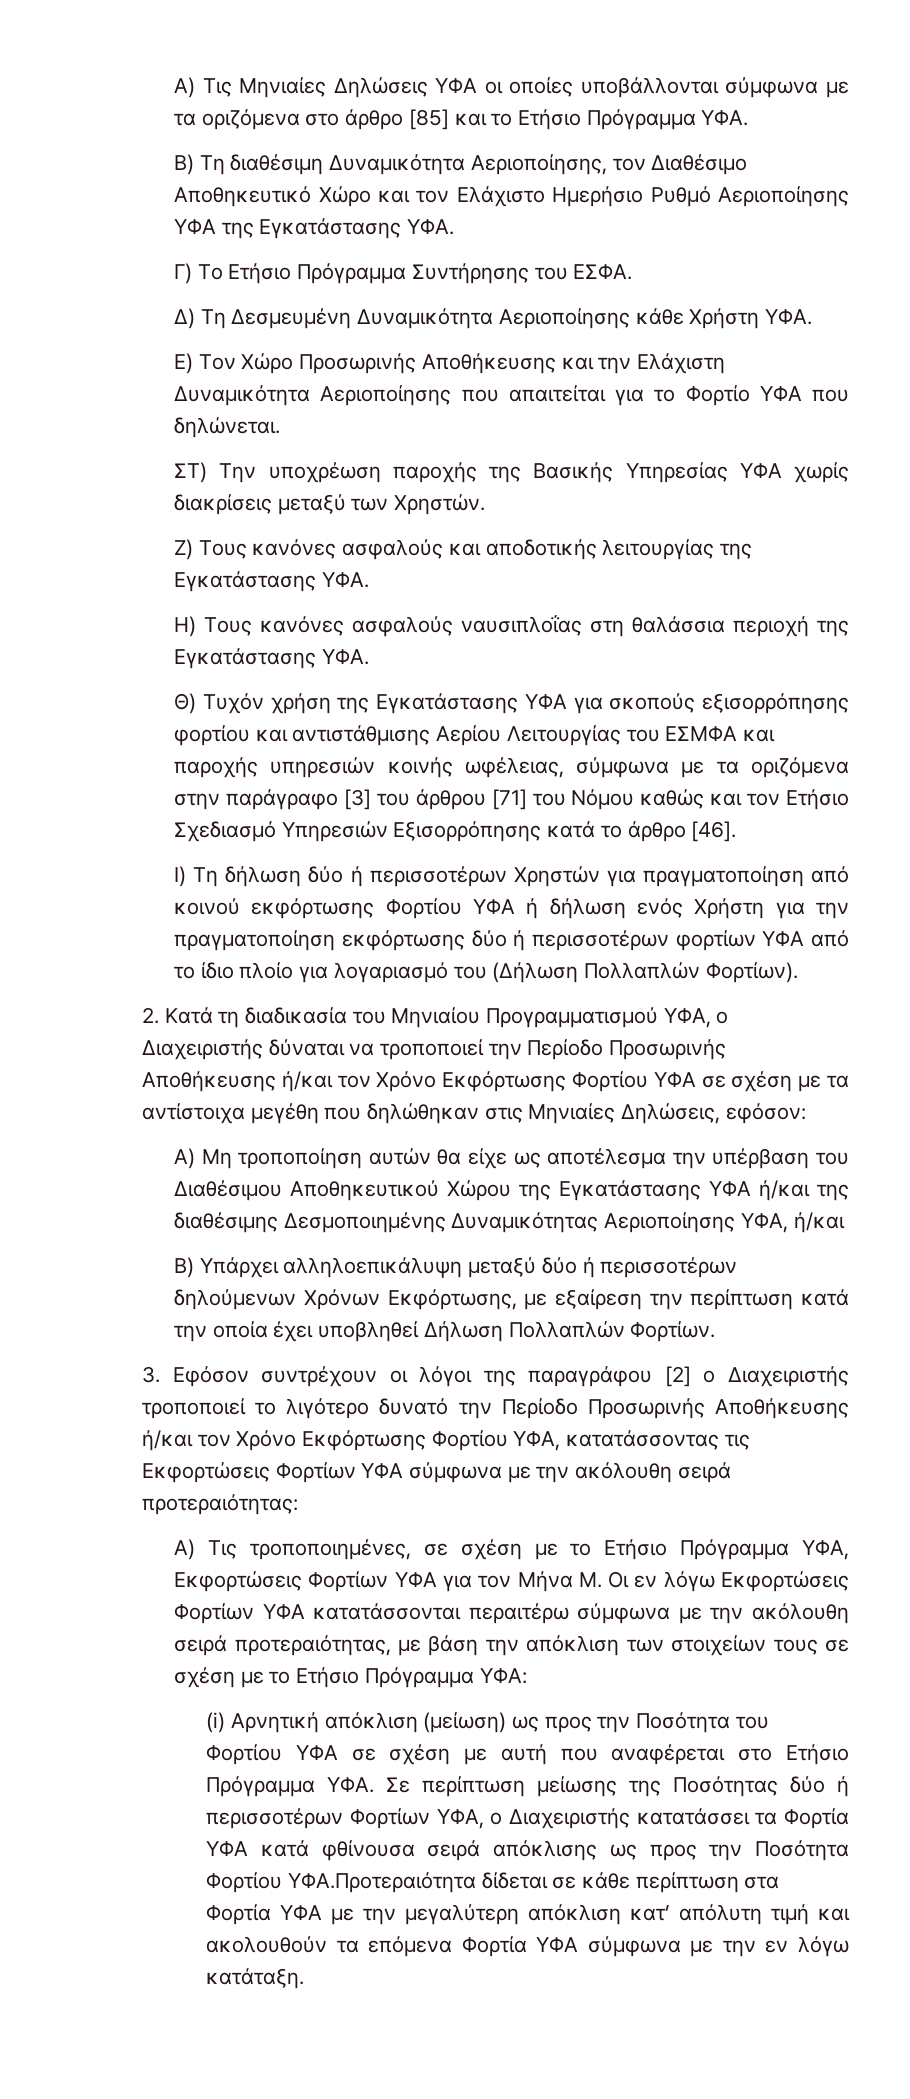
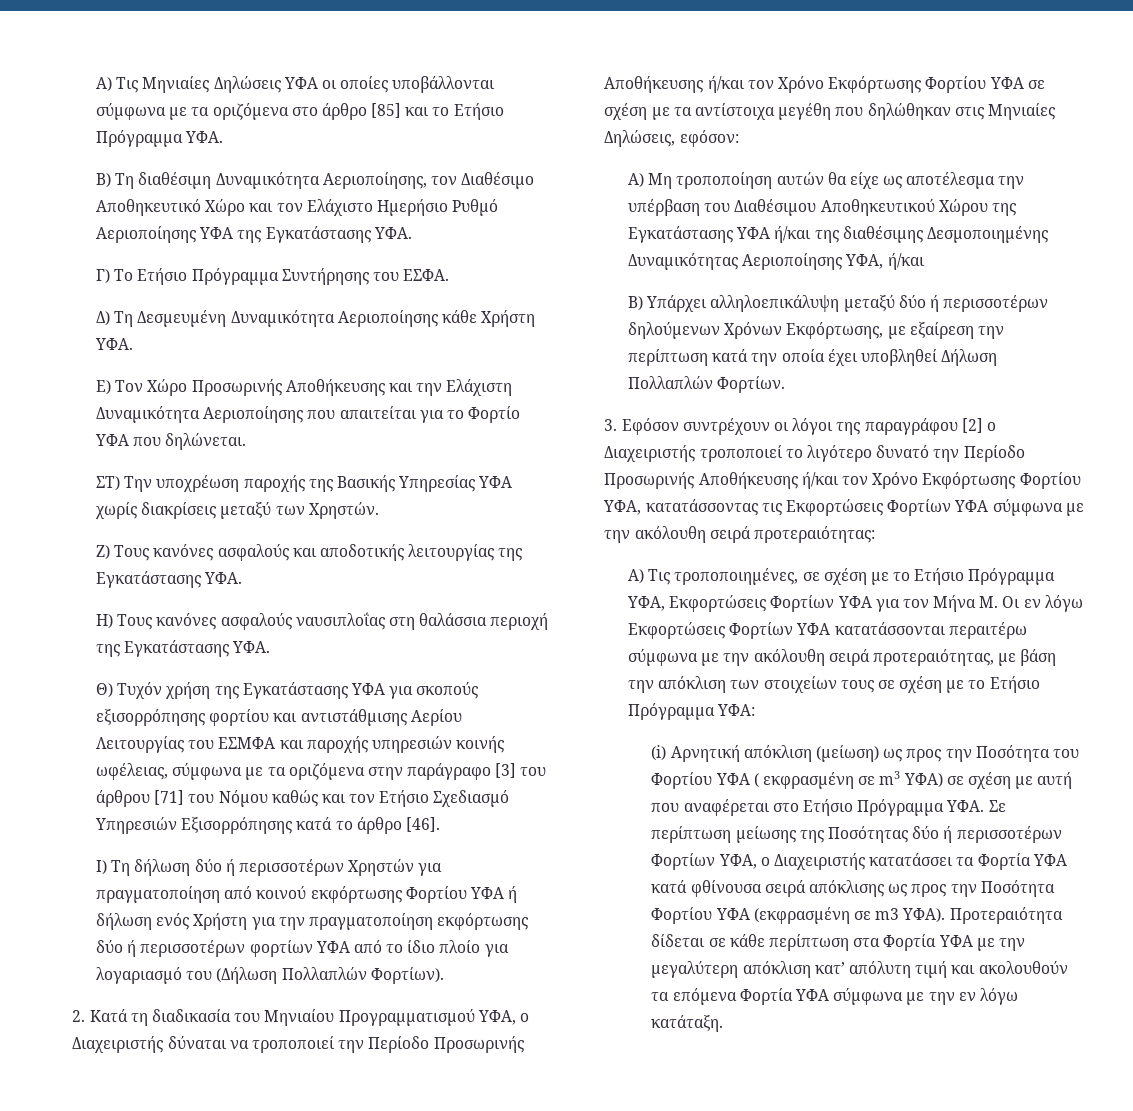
(338, 1752) none -> [753,771,943,789] ( εκφρασμένη σε m3 ΥΦΑ)
[287,1872,476,1893] ΥΦΑ.Προτεραιότητα -> [715,907,1063,924] ΥΦΑ (εκφρασμένη σε m3 ΥΦΑ). Προτεραιότητα

